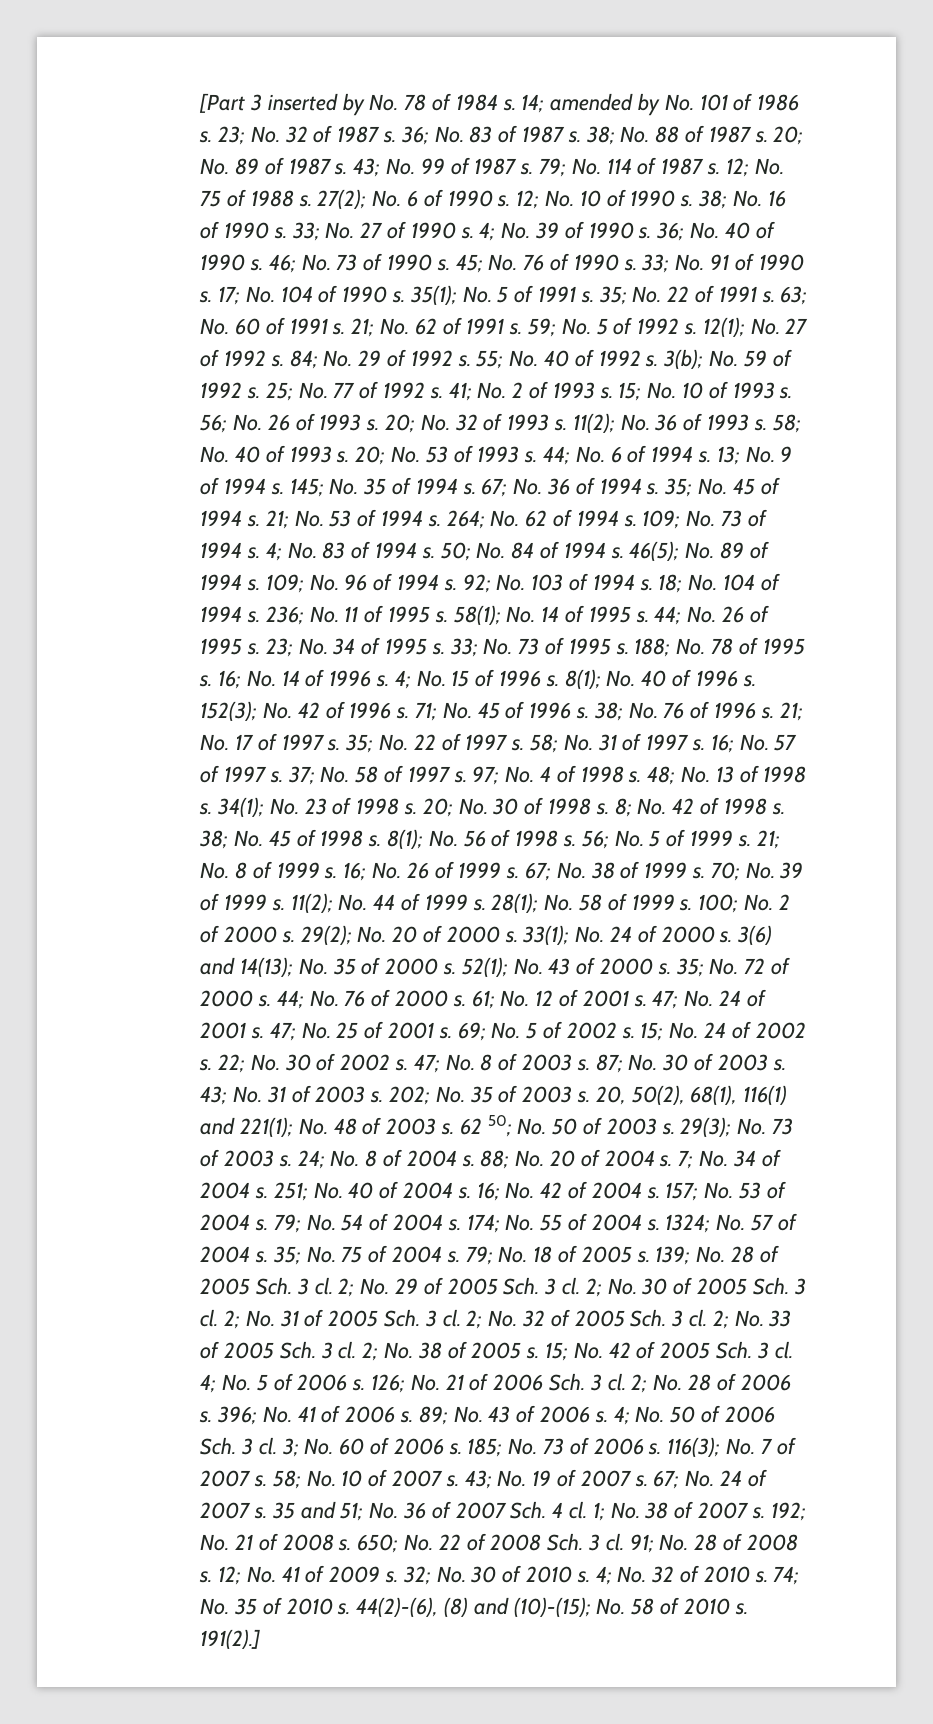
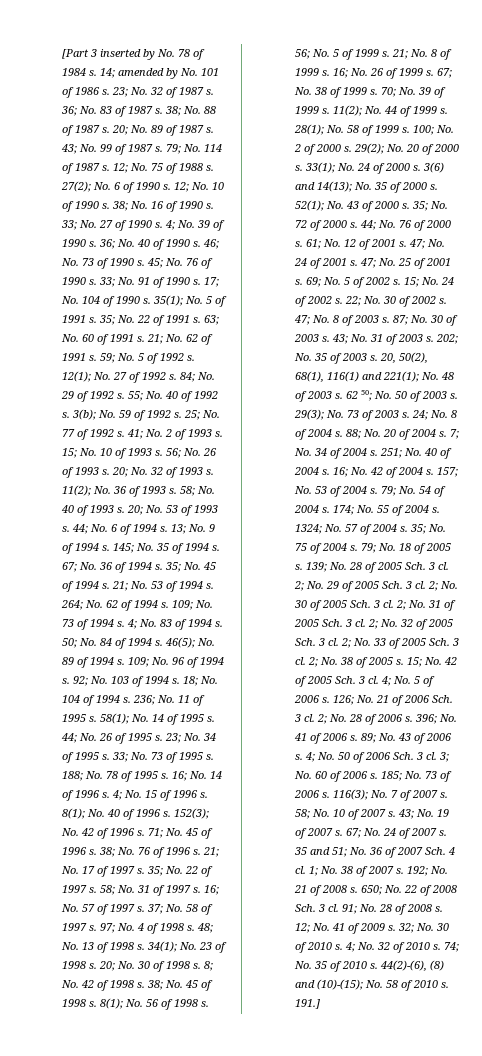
[200,1629,261,1649] 191(2).] -> [295,999,321,1009] 191.]

